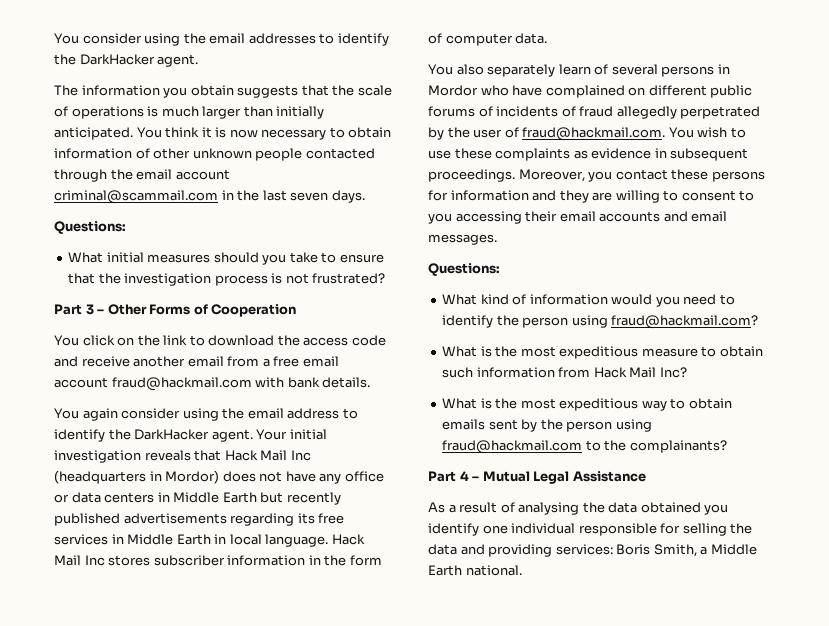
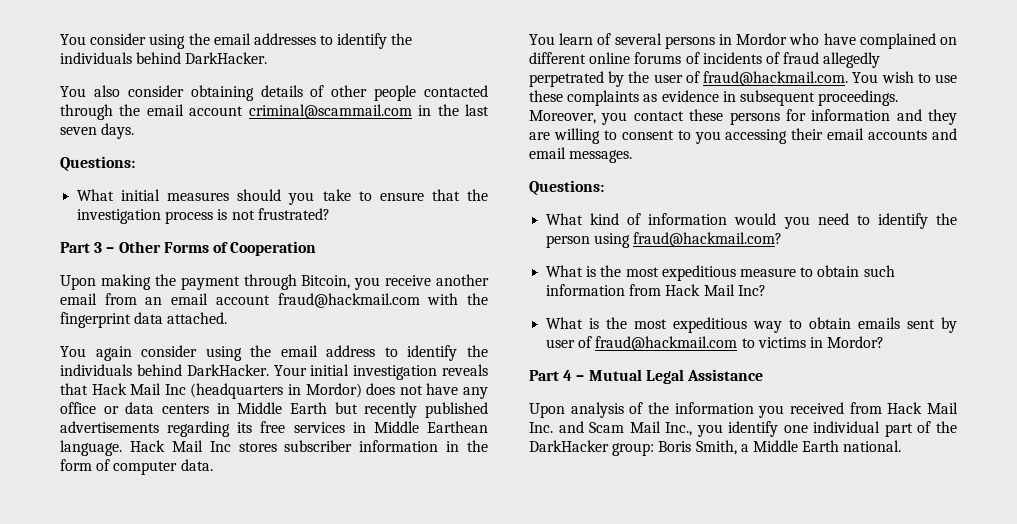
[79,54,199,67] [54,85,392,98] [54,106,325,119] [54,127,392,140] [54,148,132,159] DarkHacker agent. // The information you obtain suggests that the scale of operations is much larger than initially anticipated. You think it is now necessary to obtain information -> [60,52,268,64] [60,85,303,101] individuals behind DarkHacker. // You also consider obtaining details
[192,148,252,159] unknown -> (368, 91) none
[54,335,386,346] [54,356,78,367] You click on the link to download the access code and -> [60,274,381,290] Upon making the payment through Bitcoin, you
[262,356,300,367] a free -> [145,297,163,305] an
[287,377,371,388] bank details. -> [467,293,488,305] [60,312,228,328] the fingerprint data attached.
[134,429,253,442] DarkHacker agent. -> [60,364,269,376] individuals behind DarkHacker.
[176,534,262,545] Earth in local -> [427,421,489,433] Earthean
[456,64,556,77] also separately -> (555, 39) none
[710,85,753,98] public -> [589,52,631,64] online
[540,419,652,432] [442,440,727,454] the person using fraud@hackmail.com to the complainants? -> [546,336,885,351] user of fraud@hackmail.com to victims in Mordor?
[428,502,729,515] [428,523,753,536] [428,544,613,557] As a result of analysing the data obtained you identify one individual responsible for selling the data and providing services: -> [529,402,958,418] [529,421,957,437] [529,440,655,456] Upon analysis of the information you received from Hack Mail Inc. and Scam Mail Inc., you identify one individual part of the DarkHacker group:

